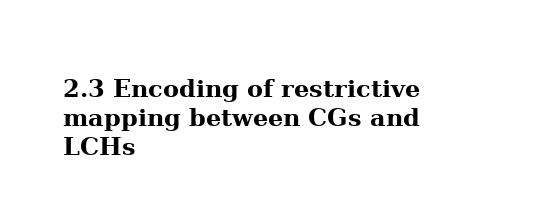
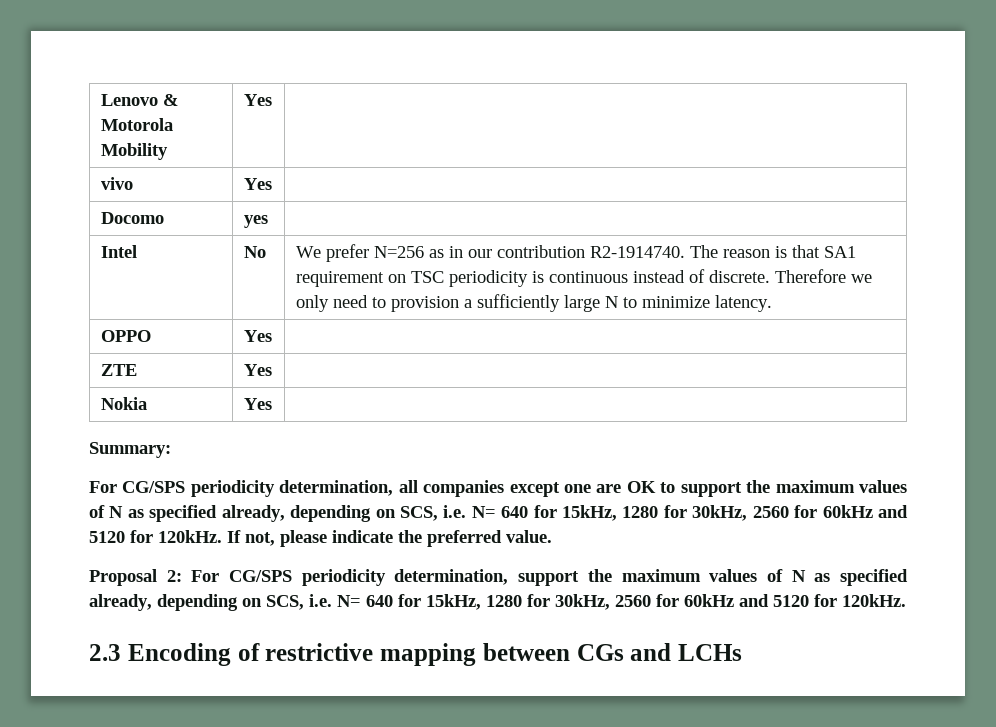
(63, 88) none -> [100,94,178,106] [100,118,173,131] [100,143,168,160] [243,94,272,106] [100,177,133,190] [243,178,272,190] [100,212,164,224] [243,215,268,228] [100,245,137,258] [243,246,266,258] [295,244,856,262] [295,269,872,287] [295,294,772,312] [100,330,151,342] [243,330,272,342] [100,364,137,376] [243,364,272,376] [100,397,147,410] [243,398,272,410] [89,442,171,458] [89,480,908,497] [89,505,909,522] [89,530,552,547] [89,569,909,586] [89,594,906,611] Lenovo & Motorola Mobility | Yes | // vivo | Yes | // Docomo | yes | // Intel | No | We prefer N=256 as in our contribution R2-1914740. The reason is that SA1 requirement on TSC periodicity is continuous instead of discrete. Therefore we only need to provision a sufficiently large N to minimize latency. // OPPO | Yes | // ZTE | Yes | // Nokia | Yes | // Summary: // For CG/SPS periodicity determination, all companies except one are OK to support the maximum values of N as specified already, depending on SCS, i.e. N= 640 for 15kHz, 1280 for 30kHz, 2560 for 60kHz and 5120 for 120kHz. If not, please indicate the preferred value. // Proposal 2: For CG/SPS periodicity determination, support the maximum values of N as specified already, depending on SCS, i.e. N= 640 for 15kHz, 1280 for 30kHz, 2560 for 60kHz and 5120 for 120kHz. //

